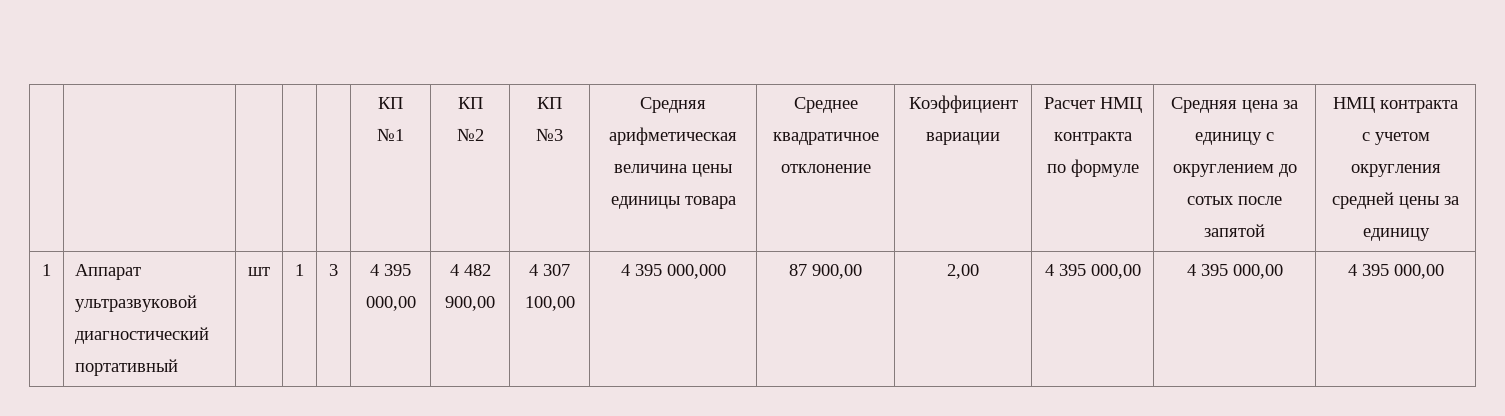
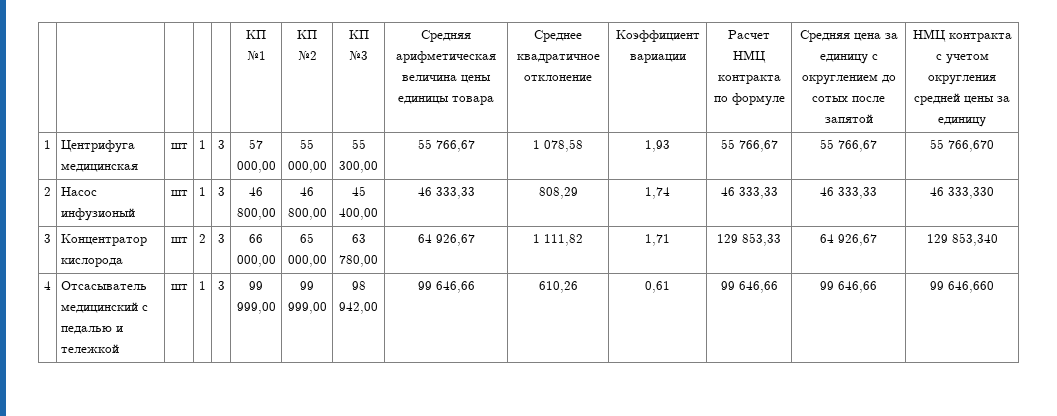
[75,264,142,280] [75,295,198,312] [75,327,210,344] [75,359,179,376] [248,267,270,276] [295,264,304,276] [329,264,338,276] [370,264,411,276] [365,296,416,311] [449,264,491,276] [445,296,495,311] [529,264,570,276] [524,296,575,311] [620,264,726,279] [789,264,862,279] [947,264,979,279] [1044,264,1141,279] [1186,264,1283,279] [1347,264,1444,279] Аппарат ультразвуковой диагностический портативный | шт | 1 | 3 | 4 395 000,00 | 4 482 900,00 | 4 307 100,00 | 4 395 000,000 | 87 900,00 | 2,00 | 4 395 000,00 | 4 395 000,00 | 4 395 000,00 -> [61,140,136,153] [61,163,139,172] [170,143,188,149] [199,140,206,149] [217,140,225,149] [249,139,263,149] [236,161,276,173] [300,139,314,149] [287,161,327,173] [351,139,366,149] [339,161,378,173] [417,139,475,152] [533,139,583,152] [645,140,670,152] [720,139,778,152] [820,139,877,152] [930,139,994,152] [44,187,51,196] [61,187,98,196] [61,208,136,221] [170,190,188,196] [199,187,206,196] [217,187,225,196] [249,187,263,196] [236,208,276,220] [300,187,314,196] [287,208,327,220] [351,186,366,196] [339,208,378,220] [417,187,475,199] [538,187,578,199] [645,187,670,199] [720,187,778,199] [820,187,877,199] [930,187,994,199] [44,234,51,243] [61,234,148,246] [61,258,124,267] [170,237,188,243] [199,234,206,243] [217,234,225,243] [249,234,263,243] [236,255,276,267] [300,233,314,243] [287,255,327,267] [351,234,366,243] [339,255,378,267] [417,234,475,246] [533,234,583,246] [645,234,670,246] [717,233,781,246] [820,234,877,246] [926,233,998,246] [44,281,51,290] [61,281,148,290] [61,302,149,313] [61,326,124,334] [61,344,120,353] [170,284,188,290] [199,281,206,290] [217,281,225,290] [249,281,263,290] [236,302,276,314] [300,281,314,290] [287,302,327,314] [351,281,366,290] [339,302,378,314] [417,281,475,293] [538,281,578,293] [645,281,670,293] [720,281,778,293] [820,281,877,293] [930,281,994,293] Центрифуга медицинская | шт | 1 | 3 | 57 000,00 | 55 000,00 | 55 300,00 | 55 766,67 | 1 078,58 | 1,93 | 55 766,67 | 55 766,67 | 55 766,670 // 2 | Насос инфузионый | шт | 1 | 3 | 46 800,00 | 46 800,00 | 45 400,00 | 46 333,33 | 808,29 | 1,74 | 46 333,33 | 46 333,33 | 46 333,330 // 3 | Концентратор кислорода | шт | 2 | 3 | 66 000,00 | 65 000,00 | 63 780,00 | 64 926,67 | 1 111,82 | 1,71 | 129 853,33 | 64 926,67 | 129 853,340 // 4 | Отсасыватель медицинский с педалью и тележкой | шт | 1 | 3 | 99 999,00 | 99 999,00 | 98 942,00 | 99 646,66 | 610,26 | 0,61 | 99 646,66 | 99 646,66 | 99 646,660

